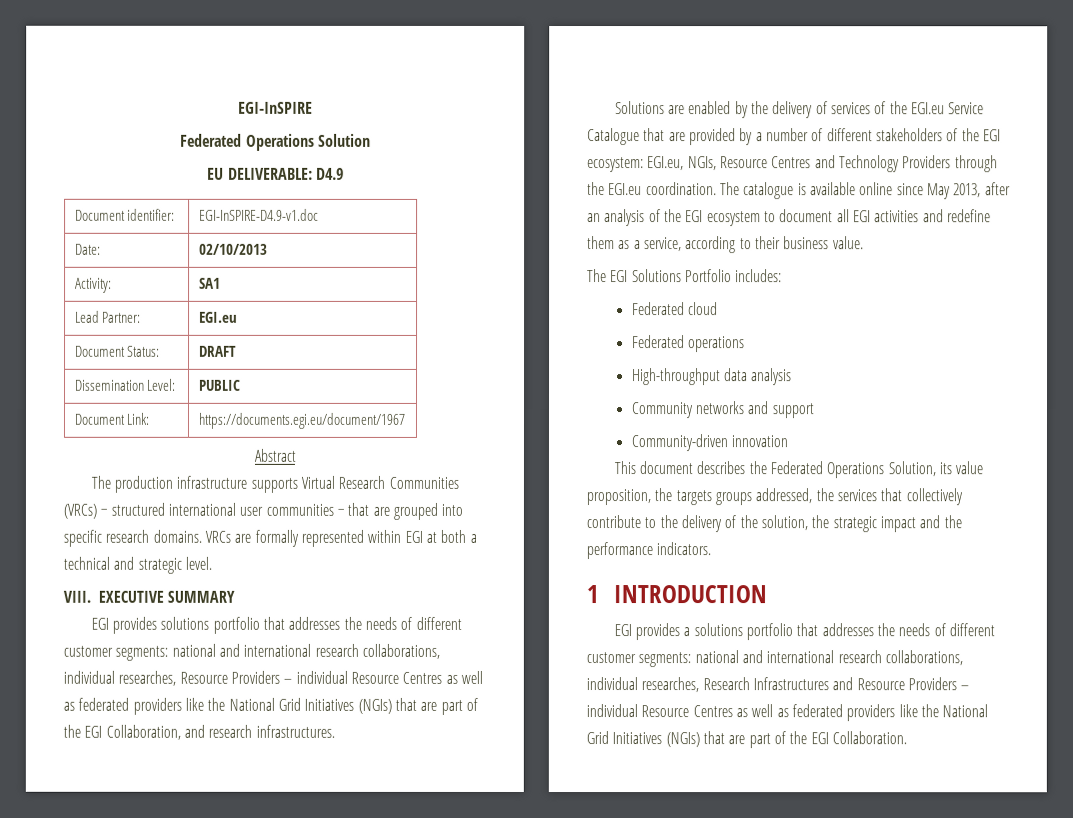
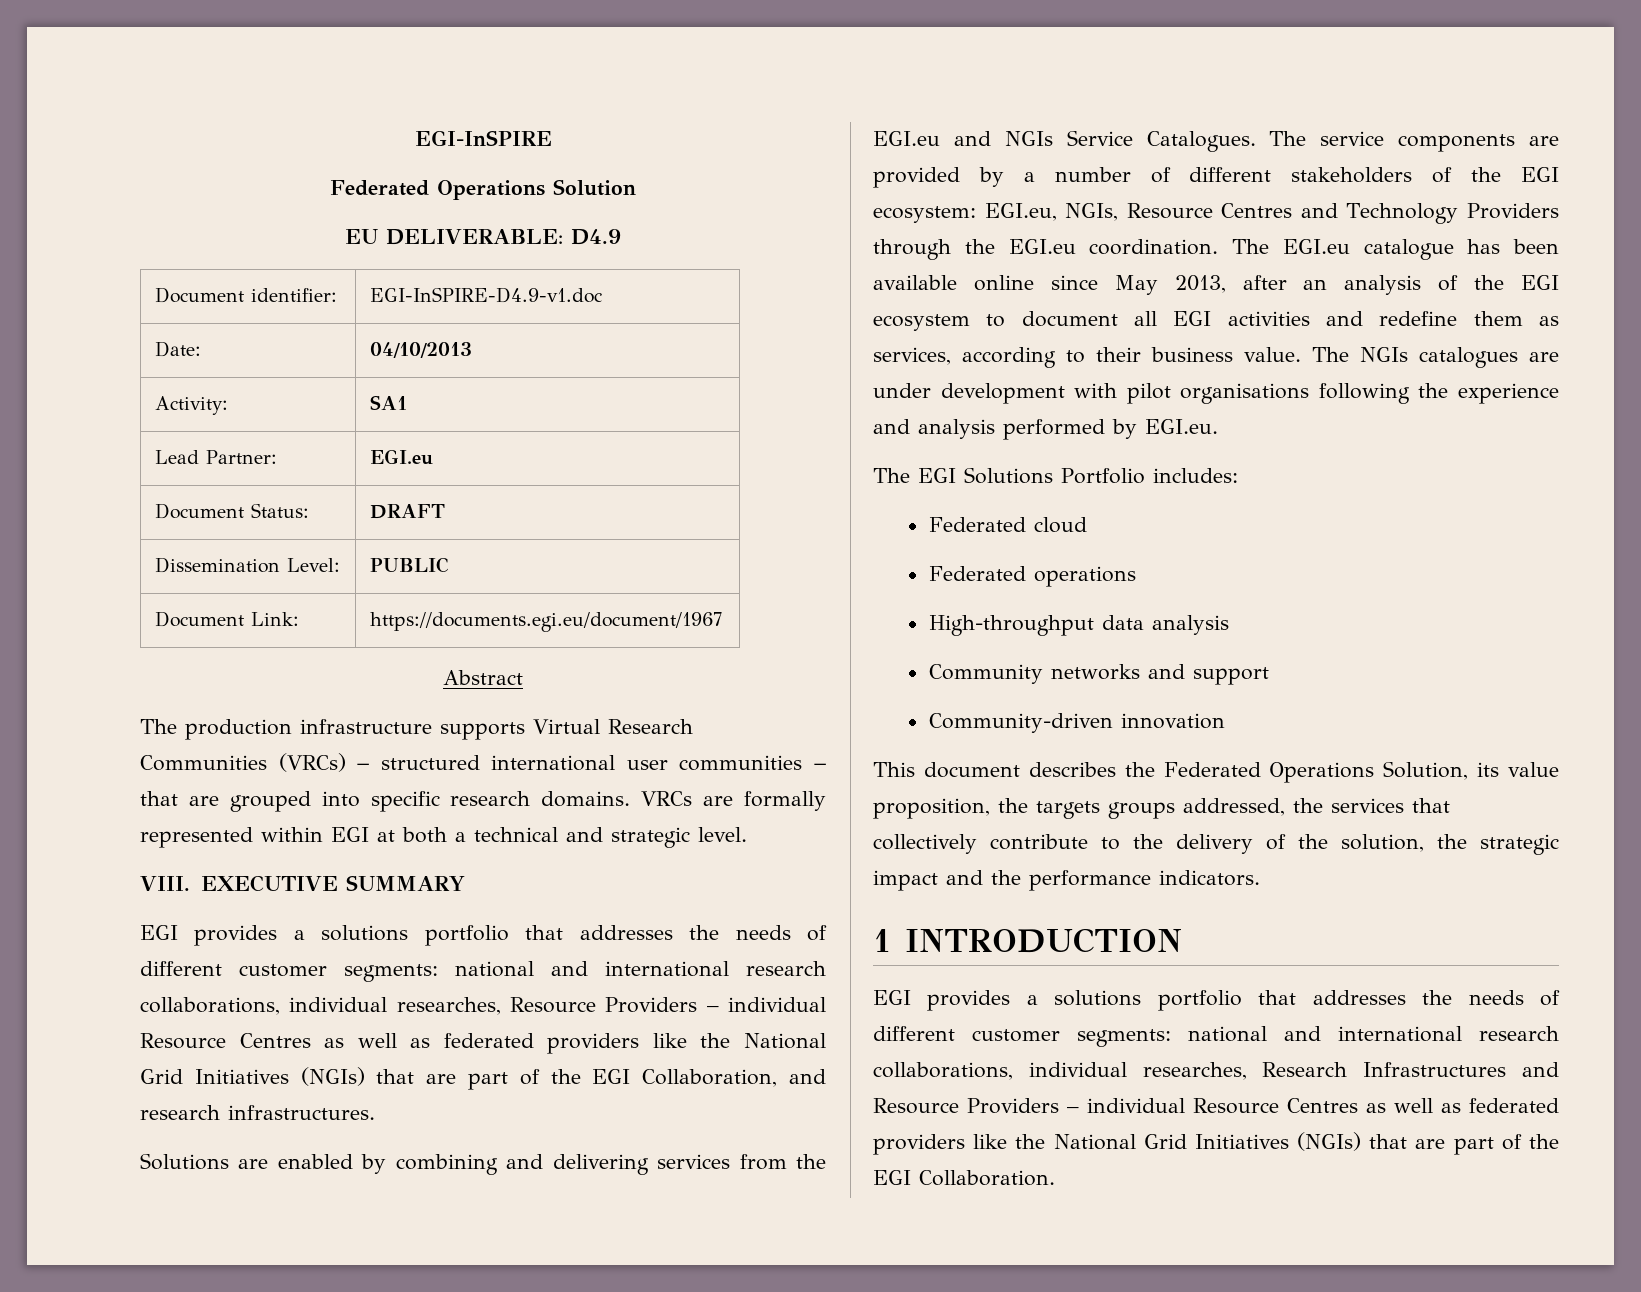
[198,243,268,255] 02/10/2013 -> [370,342,473,358] 04/10/2013
(158, 625) none -> [293,930,305,940] a
[751,101,985,119] [587,128,666,146] the delivery of services of the EGI.eu Service Catalogue that -> [395,1154,827,1175] [873,130,1516,152] combining and delivering services from the EGI.eu and NGIs Service Catalogues. The service components
[743,182,807,200] catalogue is -> [1282,239,1559,260] EGI.eu catalogue has been
[633,237,682,252] a service, -> [873,347,951,365] services,
(864, 243) none -> [1312,347,1559,368] [873,383,1559,404] [873,419,1218,440] The NGIs catalogues are under development with pilot organisations following the experience and analysis performed by EGI.eu.

